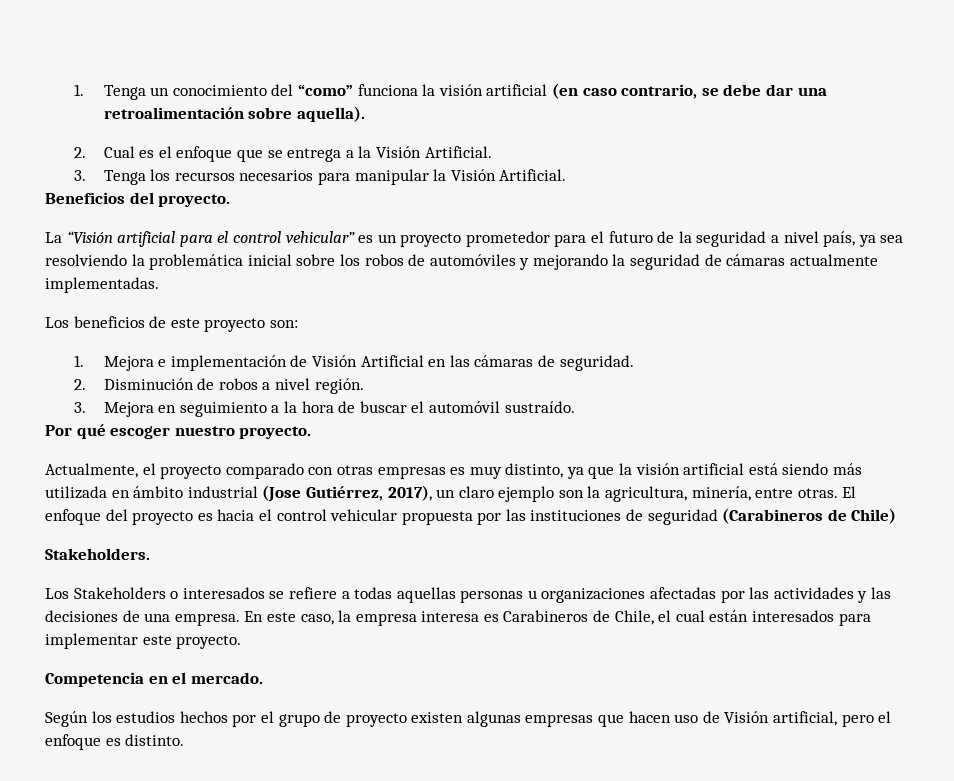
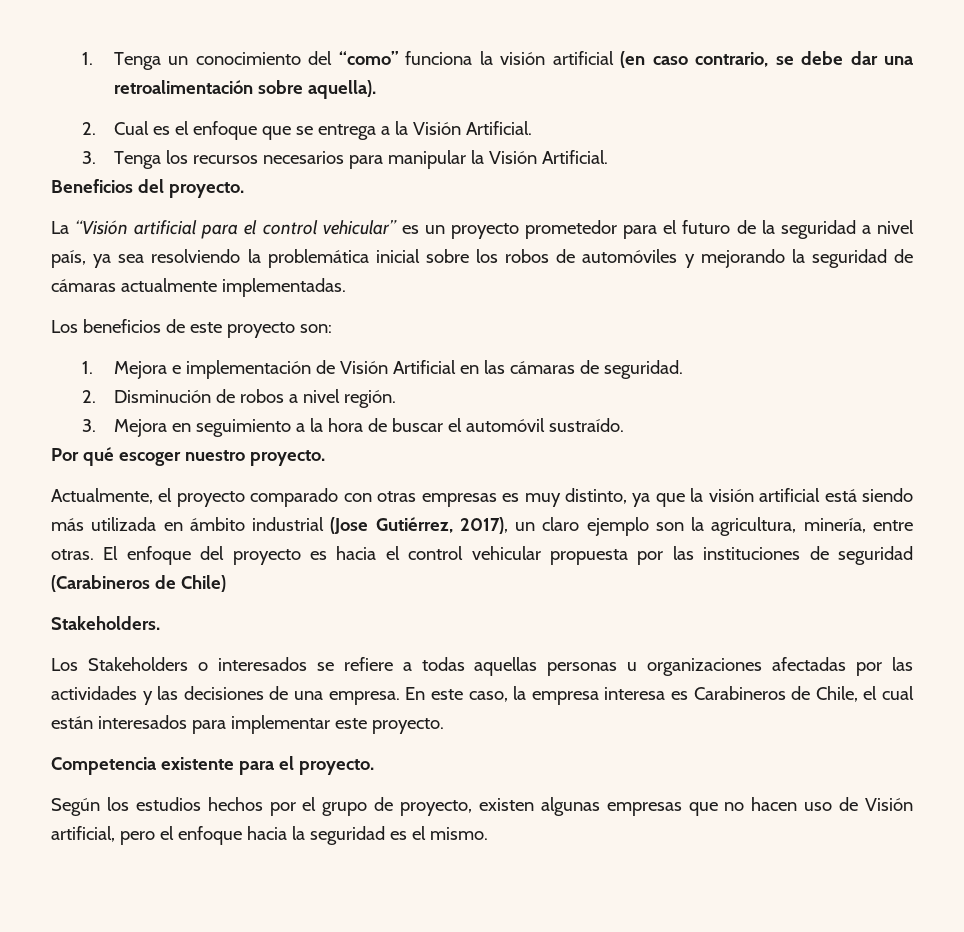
[148,672,263,684] en el mercado. -> [160,756,374,775] existente para el proyecto.
[345,713,407,727] proyecto -> [400,800,473,816] proyecto,
(625, 720) none -> [724,802,745,811] no
[105,734,185,746] es distinto. -> [246,826,488,845] hacia la seguridad es el mismo.

